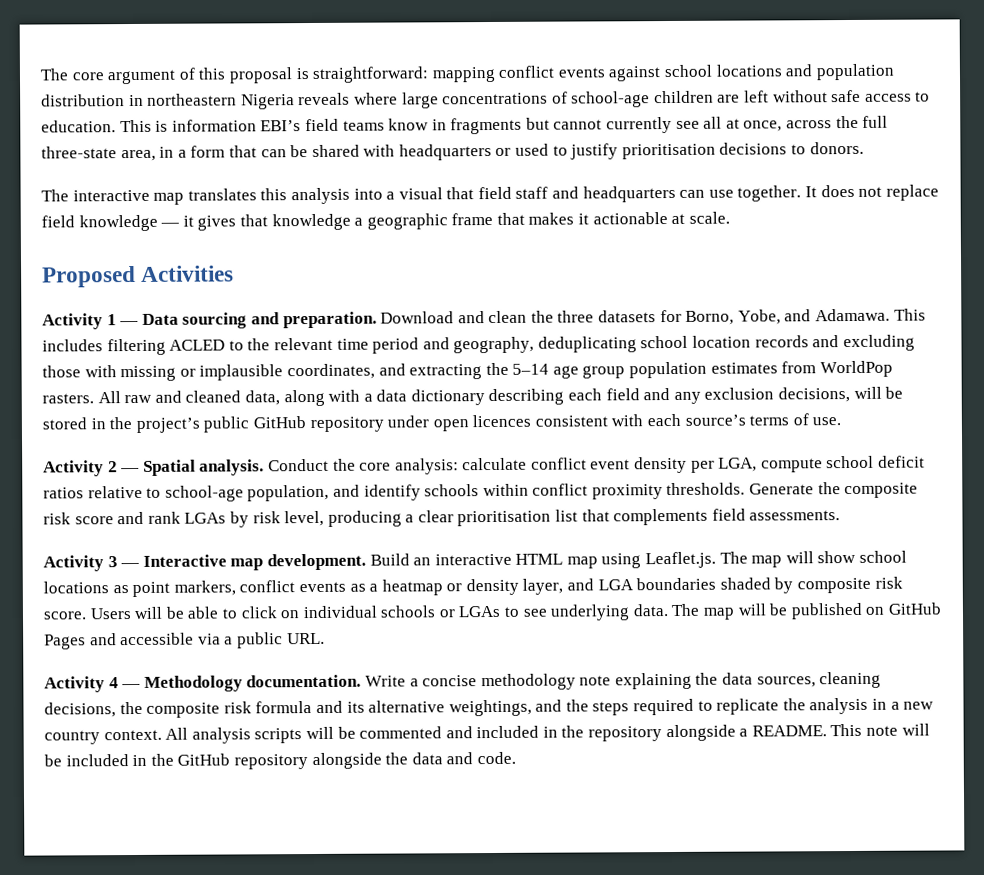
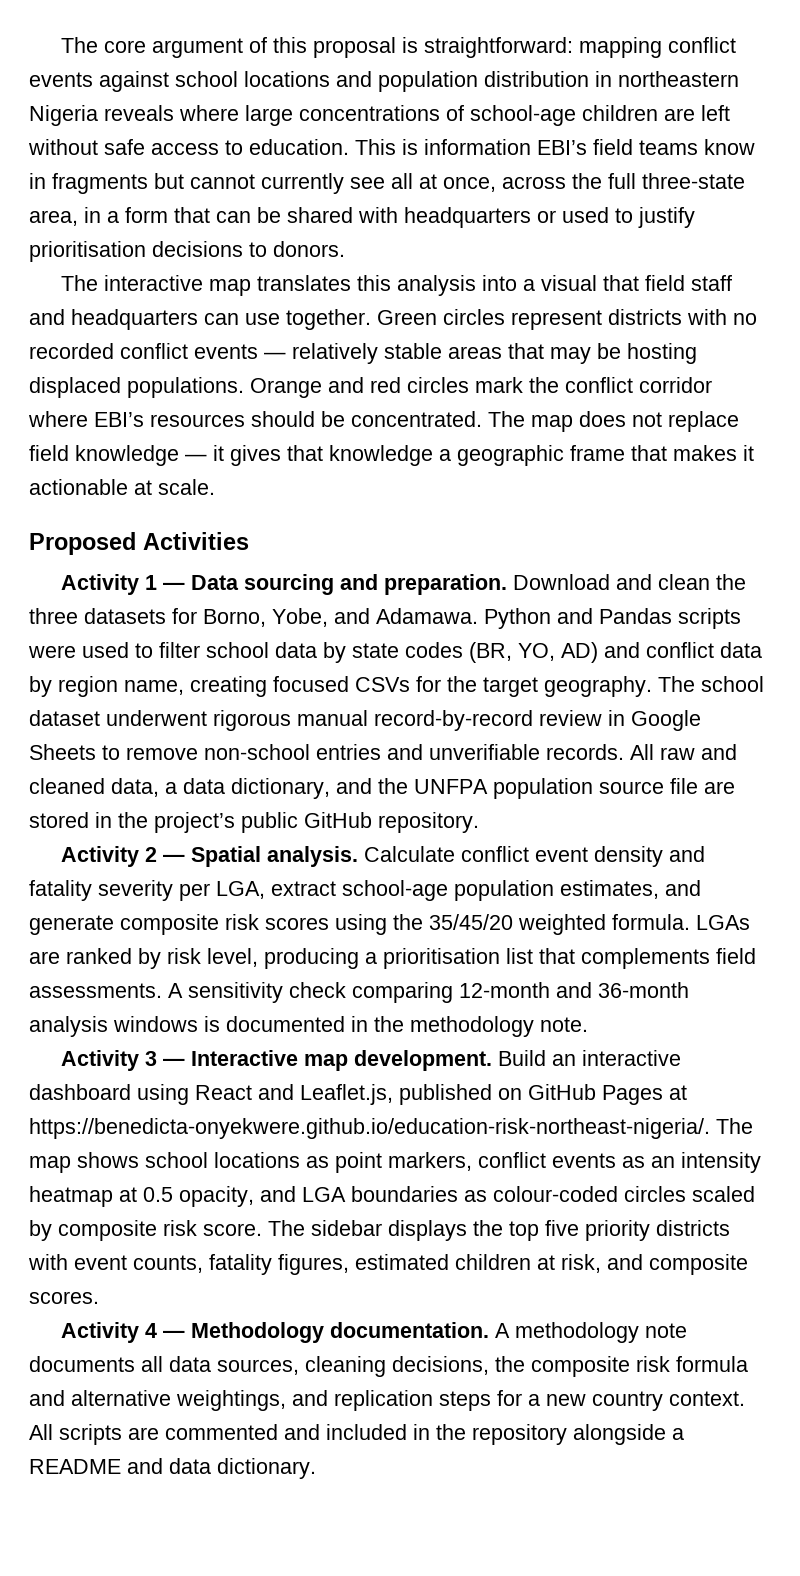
[805,186,818,198] It -> [377,309,757,330] [29,343,697,364] [29,377,712,398] [28,411,573,432] Green circles represent districts with no recorded conflict events — relatively stable areas that may be hosting displaced populations. Orange and red circles mark the conflict corridor where EBI’s resources should be concentrated. The map
[893,308,926,321] [42,334,915,356] [42,360,893,382] [42,393,94,404] This includes filtering ACLED to the relevant time period and geography, deduplicating school location records and excluding those with missing or implausible coordinates, and extracting the 5–14 age group population estimates from WorldPop rasters. -> [484,608,741,629] [28,642,762,663] [29,676,764,697] [29,710,701,731] [29,744,624,760] Python and Pandas scripts were used to filter school data by state codes (BR, YO, AD) and conflict data by region name, creating focused CSVs for the target geography. The school dataset underwent rigorous manual record-by-record review in Google Sheets to remove non-school entries and unverifiable records.
[283,386,904,407] along with a data dictionary describing each field and any exclusion decisions, will be -> [165,778,735,799] a data dictionary, and the UNFPA population source file are
[309,413,842,433] repository under open licences consistent with each source’s terms of use. -> [378,812,479,833] repository.
[267,455,926,475] [43,482,919,502] [43,511,227,525] Conduct the core analysis: calculate conflict event density per LGA, compute school deficit ratios relative to school-age population, and identify schools within conflict proximity thresholds. Generate the composite risk score and rank LGAs -> [364,846,706,867] [29,880,701,901] [29,914,750,935] [29,948,132,964] Calculate conflict event density and fatality severity per LGA, extract school-age population estimates, and generate composite risk scores using the 35/45/20 weighted formula. LGAs are ranked
[417,510,454,523] clear -> (377, 958) none
(841, 515) none -> [168,982,689,1003] [29,1016,588,1037] A sensitivity check comparing 12-month and 36-month analysis windows is documented in the methodology note.
[515,550,857,569] HTML map using Leaflet.js. The map will show -> [29,1084,687,1105] [29,1118,753,1139] [29,1152,139,1173] dashboard using React and Leaflet.js, published on GitHub Pages at https://benedicta-onyekwere.github.io/education-risk-northeast-nigeria/. The map shows
[369,576,903,596] [43,602,941,621] [44,632,325,650] a heatmap or density layer, and LGA boundaries shaded by composite risk score. Users will be able to click on individual schools or LGAs to see underlying data. The map will be published on GitHub Pages and accessible via a public URL. -> [651,1152,761,1173] [29,1186,755,1207] [29,1220,730,1241] [28,1254,748,1275] [29,1291,99,1304] an intensity heatmap at 0.5 opacity, and LGA boundaries as colour-coded circles scaled by composite risk score. The sidebar displays the top five priority districts with event counts, fatality figures, estimated children at risk, and composite scores.
[364,672,719,691] Write a concise methodology note explaining the -> [495,1322,688,1343] [29,1356,163,1372] A methodology note documents all
[346,701,365,713] its -> (65, 1398) none
[565,697,888,716] the steps required to replicate the analysis in -> [334,1390,522,1411] replication steps for
[191,726,356,744] analysis scripts will be -> [59,1424,159,1445] scripts are
[751,723,930,737] [44,751,516,770] README. This note will be included in the GitHub repository alongside the data and code. -> [29,1458,316,1479] README and data dictionary.

